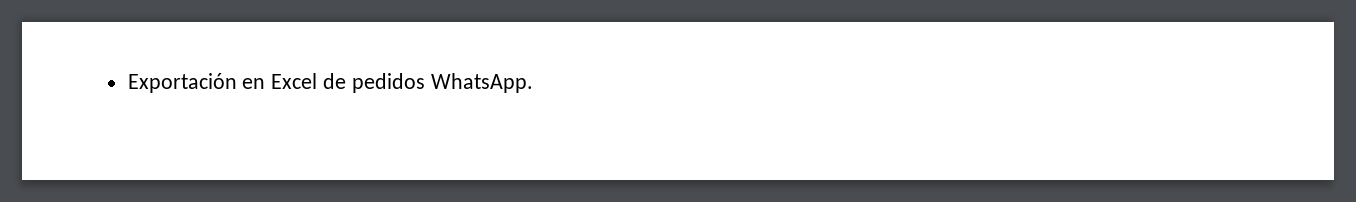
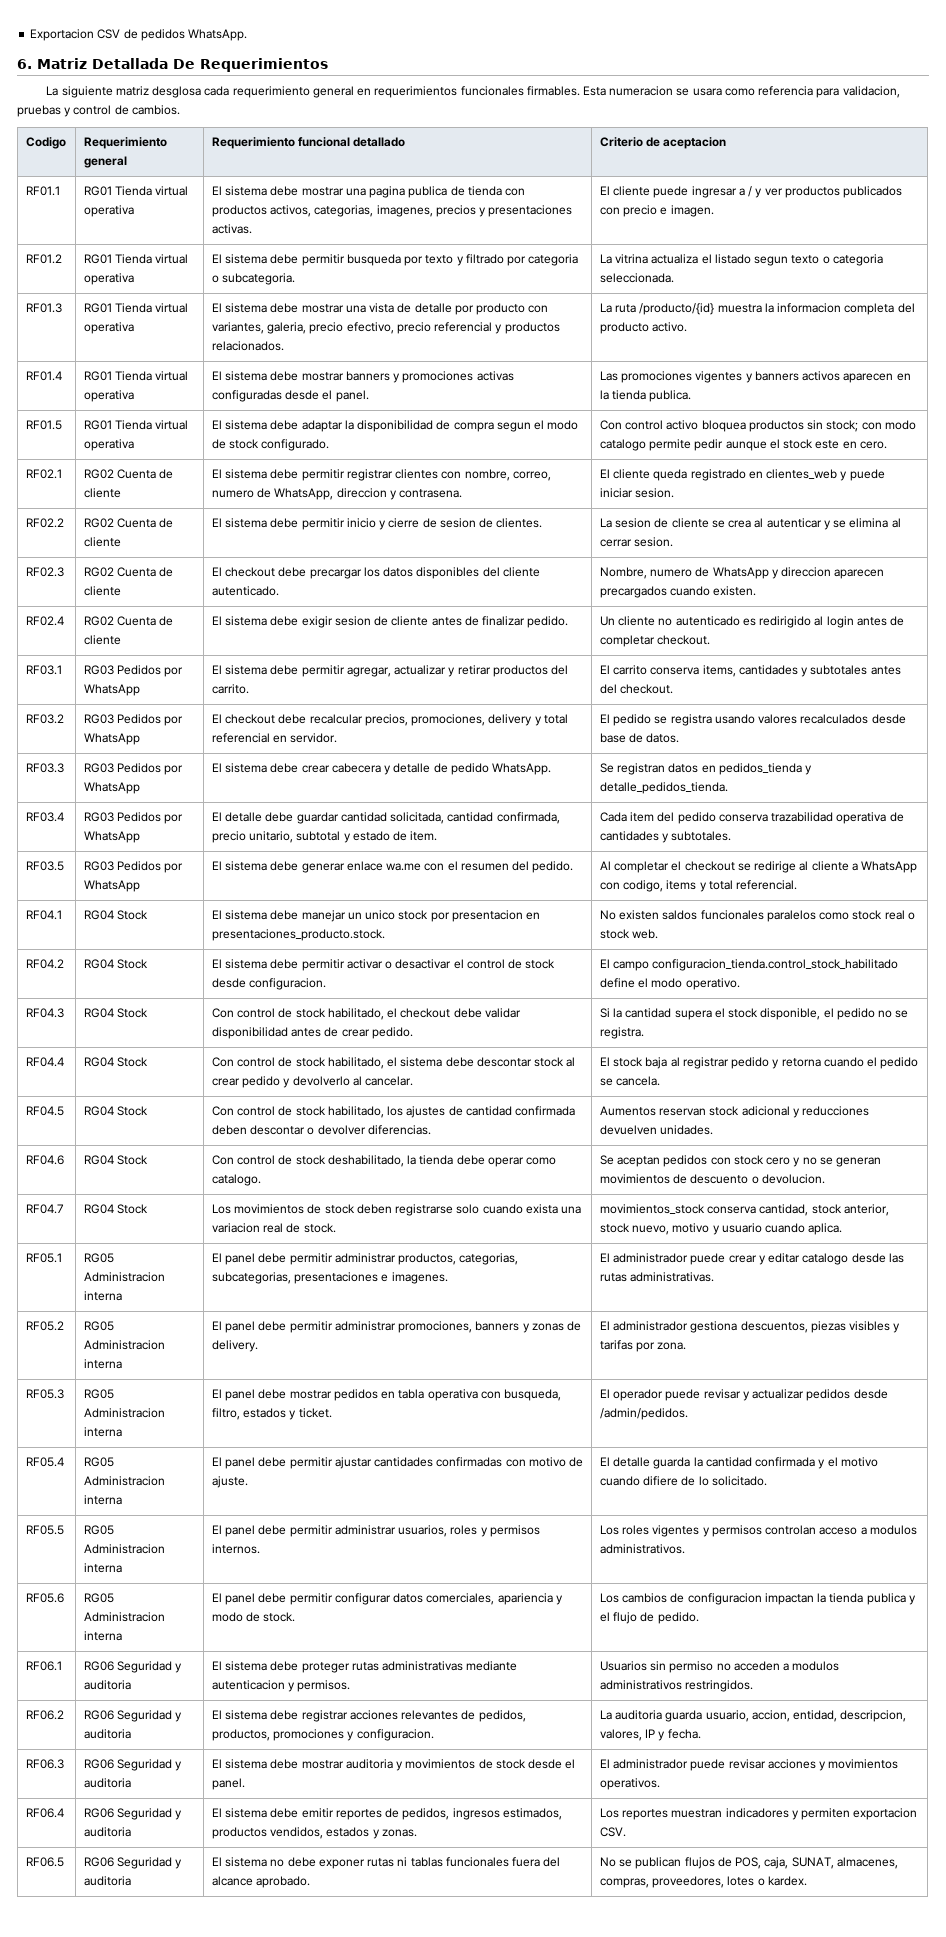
[127,73,318,93] Exportación en Excel -> [30,29,121,41] Exportacion CSV
(533, 83) none -> [17,58,328,72] [46,86,900,98] [17,105,180,117] [25,137,66,149] [83,137,167,149] [83,156,127,168] [211,137,406,149] [599,137,727,149] [25,186,60,196] [83,186,189,196] [83,205,134,217] [211,186,526,198] [211,205,573,217] [211,224,252,234] [599,186,903,198] [599,205,714,217] [25,254,62,264] [83,254,189,264] [83,273,134,285] [211,254,579,266] [211,273,296,285] [599,254,883,266] [599,273,674,283] [25,303,62,313] [83,303,189,313] [83,322,134,334] [211,303,549,315] [211,322,560,334] [211,341,284,351] [599,303,915,315] [599,322,688,334] [25,371,62,381] [83,371,189,381] [83,390,134,402] [211,371,514,383] [211,390,369,402] [599,371,911,383] [599,390,692,402] [25,420,62,430] [83,420,189,430] [83,439,134,451] [211,420,579,432] [211,439,330,451] [599,420,916,432] [599,439,887,451] [25,469,62,479] [83,469,174,479] [83,488,121,498] [211,469,551,481] [211,488,463,500] [599,469,885,481] [599,488,675,498] [25,518,64,528] [83,518,174,528] [83,537,121,547] [211,518,543,530] [599,518,901,530] [599,537,674,547] [25,567,64,577] [83,567,174,577] [83,586,121,596] [211,567,540,579] [211,586,279,596] [599,567,885,579] [599,586,757,598] [25,616,64,626] [83,616,174,626] [83,635,121,645] [211,616,569,628] [599,616,905,628] [599,635,711,647] [25,665,62,675] [83,665,184,677] [83,684,140,696] [211,665,569,677] [211,684,249,694] [599,665,901,677] [599,684,674,694] [25,714,64,724] [83,714,184,726] [83,733,140,745] [211,714,568,726] [211,733,338,743] [599,714,906,726] [599,733,680,743] [25,763,64,773] [83,763,184,775] [83,782,140,794] [211,763,552,775] [599,763,813,775] [599,782,728,794] [25,812,64,822] [83,812,184,824] [83,831,140,843] [211,812,560,824] [211,831,438,843] [599,812,904,824] [599,831,732,843] [25,861,64,871] [83,861,184,873] [83,880,140,892] [211,861,574,873] [599,861,918,873] [599,880,798,892] [25,910,62,920] [83,910,149,920] [211,910,541,922] [211,929,385,941] [599,910,915,922] [599,929,659,939] [25,959,64,969] [83,959,149,969] [211,959,556,971] [211,978,327,990] [599,959,899,971] [599,978,740,990] [25,1008,64,1018] [83,1008,149,1018] [211,1008,521,1020] [211,1027,413,1039] [599,1008,909,1020] [599,1027,644,1039] [25,1057,64,1067] [83,1057,149,1067] [211,1057,576,1069] [211,1076,414,1088] [599,1057,919,1069] [599,1076,661,1086] [25,1106,64,1116] [83,1106,149,1116] [211,1106,576,1118] [211,1125,431,1135] [599,1106,870,1118] [599,1125,714,1135] [25,1155,64,1165] [83,1155,149,1165] [211,1155,557,1167] [211,1174,261,1186] [599,1155,882,1167] [599,1174,825,1184] [25,1204,64,1214] [83,1204,149,1214] [211,1204,582,1216] [211,1223,336,1233] [599,1204,889,1216] [599,1223,843,1235] [25,1253,62,1263] [83,1253,114,1263] [83,1272,165,1282] [83,1291,122,1301] [211,1253,519,1265] [211,1272,448,1284] [599,1253,904,1265] [599,1272,715,1282] [25,1321,64,1331] [83,1321,114,1331] [83,1340,165,1350] [83,1359,122,1369] [211,1321,582,1333] [211,1340,258,1352] [599,1321,901,1333] [599,1340,687,1352] [25,1389,64,1399] [83,1389,114,1399] [83,1408,165,1418] [83,1427,122,1437] [211,1389,562,1401] [211,1408,332,1420] [599,1389,888,1401] [599,1408,688,1420] [25,1457,64,1467] [83,1457,114,1467] [83,1476,165,1486] [83,1495,122,1505] [211,1457,584,1469] [211,1476,248,1488] [599,1457,878,1469] [599,1476,767,1486] [25,1525,64,1535] [83,1525,114,1535] [83,1544,165,1554] [83,1563,122,1573] [211,1525,540,1537] [211,1544,260,1554] [599,1525,917,1537] [599,1544,685,1554] [25,1593,64,1603] [83,1593,114,1603] [83,1612,165,1622] [83,1631,122,1641] [211,1593,563,1605] [211,1612,296,1622] [599,1593,916,1605] [599,1612,699,1624] [25,1661,62,1671] [83,1661,183,1673] [83,1680,131,1690] [211,1661,518,1673] [211,1680,351,1692] [599,1661,840,1673] [599,1680,754,1692] [25,1710,64,1720] [83,1710,183,1722] [83,1729,131,1739] [211,1710,526,1722] [211,1729,434,1741] [599,1710,907,1722] [599,1729,701,1741] [25,1759,64,1769] [83,1759,183,1771] [83,1778,131,1788] [211,1759,576,1771] [211,1778,245,1790] [599,1759,899,1771] [599,1778,660,1790] [25,1808,64,1818] [83,1808,183,1820] [83,1827,131,1837] [211,1808,562,1820] [211,1827,417,1839] [599,1808,918,1820] [599,1827,626,1837] [25,1857,64,1867] [83,1857,183,1869] [83,1876,131,1886] [211,1857,561,1869] [211,1876,311,1888] [599,1857,898,1869] [599,1876,807,1888] // 6. Matriz Detallada De Requerimientos // La siguiente matriz desglosa cada requerimiento general en requerimientos funcionales firmables. Esta numeracion se usara como referencia para validacion, pruebas y control de cambios. // Codigo | Requerimiento general | Requerimiento funcional detallado | Criterio de aceptacion // RF01.1 | RG01 Tienda virtual operativa | El sistema debe mostrar una pagina publica de tienda con productos activos, categorias, imagenes, precios y presentaciones activas. | El cliente puede ingresar a / y ver productos publicados con precio e imagen. // RF01.2 | RG01 Tienda virtual operativa | El sistema debe permitir busqueda por texto y filtrado por categoria o subcategoria. | La vitrina actualiza el listado segun texto o categoria seleccionada. // RF01.3 | RG01 Tienda virtual operativa | El sistema debe mostrar una vista de detalle por producto con variantes, galeria, precio efectivo, precio referencial y productos relacionados. | La ruta /producto/{id} muestra la informacion completa del producto activo. // RF01.4 | RG01 Tienda virtual operativa | El sistema debe mostrar banners y promociones activas configuradas desde el panel. | Las promociones vigentes y banners activos aparecen en la tienda publica. // RF01.5 | RG01 Tienda virtual operativa | El sistema debe adaptar la disponibilidad de compra segun el modo de stock configurado. | Con control activo bloquea productos sin stock; con modo catalogo permite pedir aunque el stock este en cero. // RF02.1 | RG02 Cuenta de cliente | El sistema debe permitir registrar clientes con nombre, correo, numero de WhatsApp, direccion y contrasena. | El cliente queda registrado en clientes_web y puede iniciar sesion. // RF02.2 | RG02 Cuenta de cliente | El sistema debe permitir inicio y cierre de sesion de clientes. | La sesion de cliente se crea al autenticar y se elimina al cerrar sesion. // RF02.3 | RG02 Cuenta de cliente | El checkout debe precargar los datos disponibles del cliente autenticado. | Nombre, numero de WhatsApp y direccion aparecen precargados cuando existen. // RF02.4 | RG02 Cuenta de cliente | El sistema debe exigir sesion de cliente antes de finalizar pedido. | Un cliente no autenticado es redirigido al login antes de completar checkout. // RF03.1 | RG03 Pedidos por WhatsApp | El sistema debe permitir agregar, actualizar y retirar productos del carrito. | El carrito conserva items, cantidades y subtotales antes del checkout. // RF03.2 | RG03 Pedidos por WhatsApp | El checkout debe recalcular precios, promociones, delivery y total referencial en servidor. | El pedido se registra usando valores recalculados desde base de datos. // RF03.3 | RG03 Pedidos por WhatsApp | El sistema debe crear cabecera y detalle de pedido WhatsApp. | Se registran datos en pedidos_tienda y detalle_pedidos_tienda. // RF03.4 | RG03 Pedidos por WhatsApp | El detalle debe guardar cantidad solicitada, cantidad confirmada, precio unitario, subtotal y estado de item. | Cada item del pedido conserva trazabilidad operativa de cantidades y subtotales. // RF03.5 | RG03 Pedidos por WhatsApp | El sistema debe generar enlace wa.me con el resumen del pedido. | Al completar el checkout se redirige al cliente a WhatsApp con codigo, items y total referencial. // RF04.1 | RG04 Stock | El sistema debe manejar un unico stock por presentacion en presentaciones_producto.stock. | No existen saldos funcionales paralelos como stock real o stock web. // RF04.2 | RG04 Stock | El sistema debe permitir activar o desactivar el control de stock desde configuracion. | El campo configuracion_tienda.control_stock_habilitado define el modo operativo. // RF04.3 | RG04 Stock | Con control de stock habilitado, el checkout debe validar disponibilidad antes de crear pedido. | Si la cantidad supera el stock disponible, el pedido no se registra. // RF04.4 | RG04 Stock | Con control de stock habilitado, el sistema debe descontar stock al crear pedido y devolverlo al cancelar. | El stock baja al registrar pedido y retorna cuando el pedido se cancela. // RF04.5 | RG04 Stock | Con control de stock habilitado, los ajustes de cantidad confirmada deben descontar o devolver diferencias. | Aumentos reservan stock adicional y reducciones devuelven unidades. // RF04.6 | RG04 Stock | Con control de stock deshabilitado, la tienda debe operar como catalogo. | Se aceptan pedidos con stock cero y no se generan movimientos de descuento o devolucion. // RF04.7 | RG04 Stock | Los movimientos de stock deben registrarse solo cuando exista una variacion real de stock. | movimientos_stock conserva cantidad, stock anterior, stock nuevo, motivo y usuario cuando aplica. // RF05.1 | RG05 Administracion interna | El panel debe permitir administrar productos, categorias, subcategorias, presentaciones e imagenes. | El administrador puede crear y editar catalogo desde las rutas administrativas. // RF05.2 | RG05 Administracion interna | El panel debe permitir administrar promociones, banners y zonas de delivery. | El administrador gestiona descuentos, piezas visibles y tarifas por zona. // RF05.3 | RG05 Administracion interna | El panel debe mostrar pedidos en tabla operativa con busqueda, filtro, estados y ticket. | El operador puede revisar y actualizar pedidos desde /admin/pedidos. // RF05.4 | RG05 Administracion interna | El panel debe permitir ajustar cantidades confirmadas con motivo de ajuste. | El detalle guarda la cantidad confirmada y el motivo cuando difiere de lo solicitado. // RF05.5 | RG05 Administracion interna | El panel debe permitir administrar usuarios, roles y permisos internos. | Los roles vigentes y permisos controlan acceso a modulos administrativos. // RF05.6 | RG05 Administracion interna | El panel debe permitir configurar datos comerciales, apariencia y modo de stock. | Los cambios de configuracion impactan la tienda publica y el flujo de pedido. // RF06.1 | RG06 Seguridad y auditoria | El sistema debe proteger rutas administrativas mediante autenticacion y permisos. | Usuarios sin permiso no acceden a modulos administrativos restringidos. // RF06.2 | RG06 Seguridad y auditoria | El sistema debe registrar acciones relevantes de pedidos, productos, promociones y configuracion. | La auditoria guarda usuario, accion, entidad, descripcion, valores, IP y fecha. // RF06.3 | RG06 Seguridad y auditoria | El sistema debe mostrar auditoria y movimientos de stock desde el panel. | El administrador puede revisar acciones y movimientos operativos. // RF06.4 | RG06 Seguridad y auditoria | El sistema debe emitir reportes de pedidos, ingresos estimados, productos vendidos, estados y zonas. | Los reportes muestran indicadores y permiten exportacion CSV. // RF06.5 | RG06 Seguridad y auditoria | El sistema no debe exponer rutas ni tablas funcionales fuera del alcance aprobado. | No se publican flujos de POS, caja, SUNAT, almacenes, compras, proveedores, lotes o kardex.

